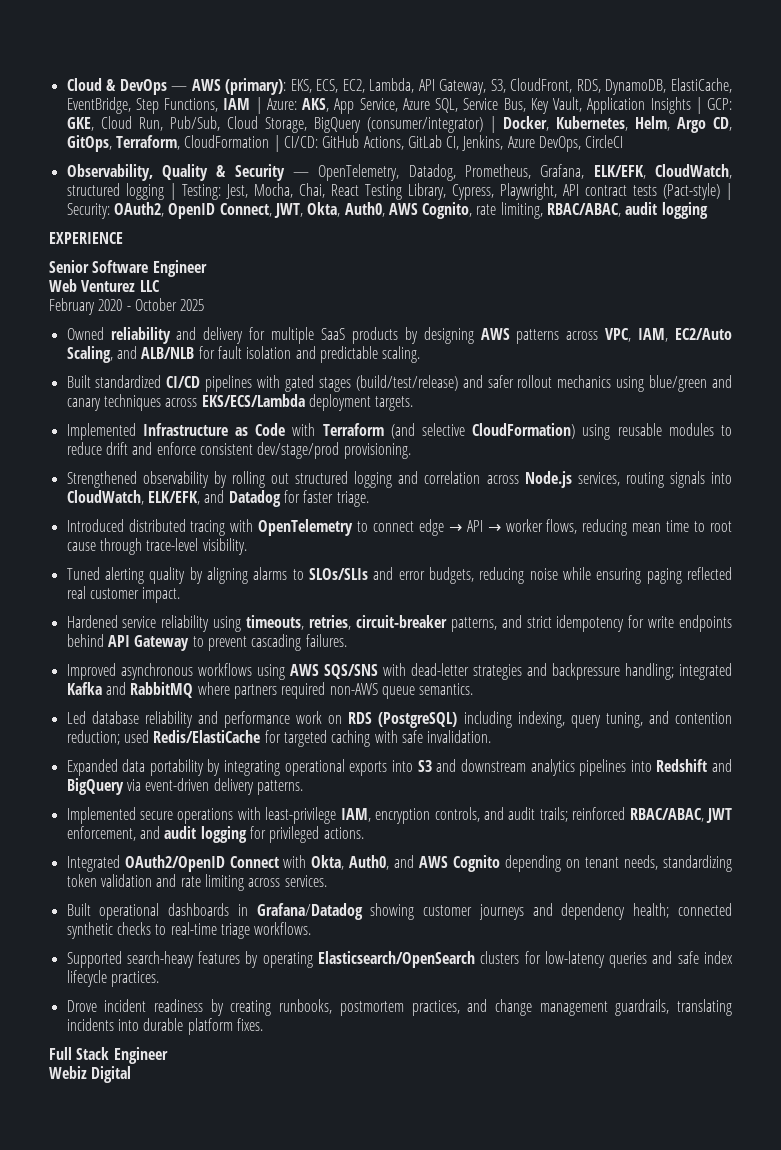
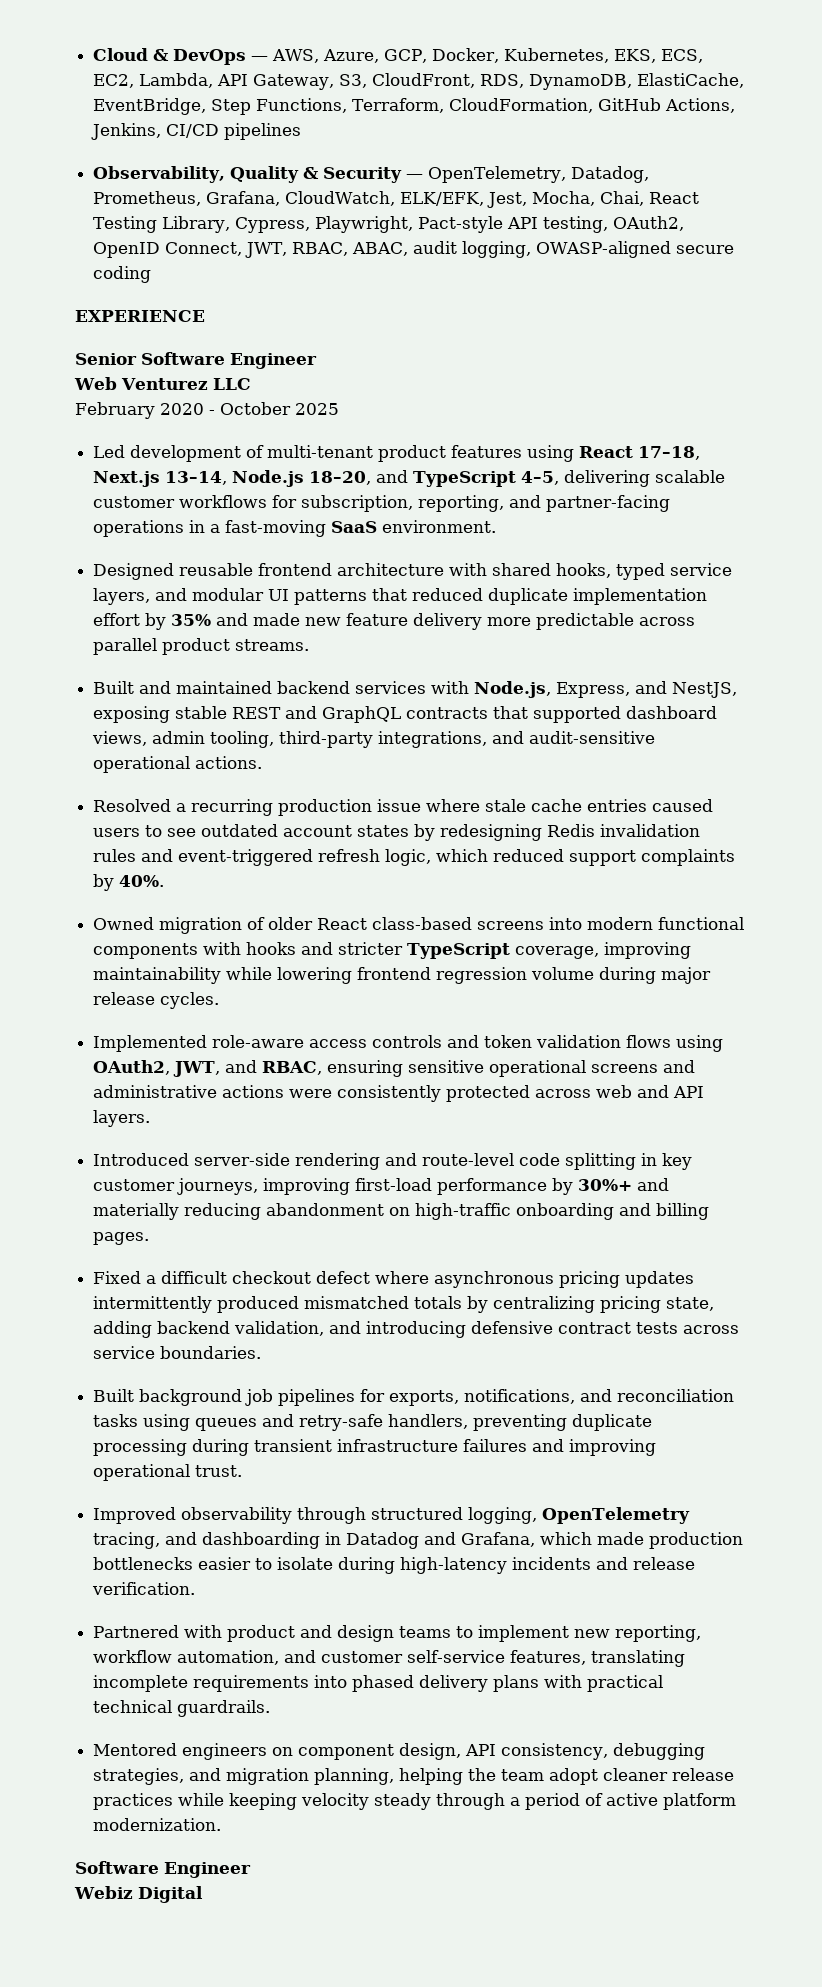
[191,78,287,95] AWS (primary): -> [272,48,610,63] AWS, Azure, GCP, Docker, Kubernetes,
[223,97,732,114] [66,116,733,133] [66,135,624,152] IAM | Azure: AKS, App Service, Azure SQL, Service Bus, Key Vault, Application Insights | GCP: GKE, Cloud Run, Pub/Sub, Cloud Storage, BigQuery (consumer/integrator) | Docker, Kubernetes, Helm, Argo CD, GitOps, Terraform, CloudFormation | CI/CD: GitHub Actions, GitLab CI, Jenkins, Azure DevOps, CircleCI -> [352,98,736,113] [91,123,302,140] Terraform, CloudFormation, GitHub Actions, Jenkins, CI/CD pipelines
[593,164,733,179] [66,183,222,200] ELK/EFK, CloudWatch, structured logging | Testing: -> [285,191,485,206] CloudWatch, ELK/EFK,
[563,183,732,200] [66,202,708,219] API contract tests (Pact-style) | Security: OAuth2, OpenID Connect, JWT, Okta, Auth0, AWS Cognito, rate limiting, RBAC/ABAC, audit logging -> [418,216,685,233] [93,241,735,258] [93,266,152,283] Pact-style API testing, OAuth2, OpenID Connect, JWT, RBAC, ABAC, audit logging, OWASP-aligned secure coding
[66,327,732,344] [66,346,421,363] [66,375,732,392] [66,394,414,411] [66,423,733,440] [66,442,411,459] [66,471,733,488] [66,490,369,507] [66,519,732,536] [66,538,247,555] [66,567,732,584] [66,586,181,603] [66,615,732,632] [66,634,347,651] [66,663,732,680] [66,682,474,699] [66,711,733,728] [66,730,492,747] [66,759,732,776] [66,778,303,795] [66,807,732,824] [66,826,364,843] [66,855,732,872] [66,874,327,891] [66,903,732,920] [66,922,312,939] [66,951,733,968] [66,970,159,987] [66,999,732,1016] [66,1018,263,1035] [49,1047,110,1060] Owned reliability and delivery for multiple SaaS products by designing AWS patterns across VPC, IAM, EC2/Auto Scaling, and ALB/NLB for fault isolation and predictable scaling. // Built standardized CI/CD pipelines with gated stages (build/test/release) and safer rollout mechanics using blue/green and canary techniques across EKS/ECS/Lambda deployment targets. // Implemented Infrastructure as Code with Terraform (and selective CloudFormation) using reusable modules to reduce drift and enforce consistent dev/stage/prod provisioning. // Strengthened observability by rolling out structured logging and correlation across Node.js services, routing signals into CloudWatch, ELK/EFK, and Datadog for faster triage. // Introduced distributed tracing with OpenTelemetry to connect edge → API → worker flows, reducing mean time to root cause through trace-level visibility. // Tuned alerting quality by aligning alarms to SLOs/SLIs and error budgets, reducing noise while ensuring paging reflected real customer impact. // Hardened service reliability using timeouts, retries, circuit-breaker patterns, and strict idempotency for write endpoints behind API Gateway to prevent cascading failures. // Improved asynchronous workflows using AWS SQS/SNS with dead-letter strategies and backpressure handling; integrated Kafka and RabbitMQ where partners required non-AWS queue semantics. // Led database reliability and performance work on RDS (PostgreSQL) including indexing, query tuning, and contention reduction; used Redis/ElastiCache for targeted caching with safe invalidation. // Expanded data portability by integrating operational exports into S3 and downstream analytics pipelines into Redshift and BigQuery via event-driven delivery patterns. // Implemented secure operations with least-privilege IAM, encryption controls, and audit trails; reinforced RBAC/ABAC, JWT enforcement, and audit logging for privileged actions. // Integrated OAuth2/OpenID Connect with Okta, Auth0, and AWS Cognito depending on tenant needs, standardizing token validation and rate limiting across services. // Built operational dashboards in Grafana/Datadog showing customer journeys and dependency health; connected synthetic checks to real-time triage workflows. // Supported search-heavy features by operating Elasticsearch/OpenSearch clusters for low-latency queries and safe index lifecycle practices. // Drove incident readiness by creating runbooks, postmortem practices, and change management guardrails, translating incidents into durable platform fixes. // Full Stack -> [93,445,701,462] [93,470,726,487] [93,495,671,512] [93,520,497,537] [93,563,733,580] [93,588,708,605] [93,613,696,630] [93,638,310,655] [93,681,738,698] [93,706,718,723] [92,731,656,748] [93,756,263,773] [93,799,714,816] [93,824,701,841] [93,849,736,866] [93,874,165,891] [93,917,745,934] [93,942,692,959] [93,967,712,984] [93,992,220,1009] [93,1035,724,1052] [93,1060,696,1077] [93,1085,705,1102] [93,1110,151,1127] [93,1153,693,1170] [93,1178,670,1195] [93,1203,710,1220] [93,1232,150,1245] [93,1271,695,1288] [93,1296,715,1313] [93,1321,740,1338] [93,1346,262,1359] [93,1389,735,1406] [93,1414,653,1431] [93,1439,657,1456] [93,1464,243,1481] [93,1507,691,1524] [93,1532,744,1549] [93,1557,696,1574] [92,1582,196,1595] [93,1625,702,1642] [93,1650,686,1667] [93,1675,664,1692] [93,1700,271,1717] [93,1743,706,1760] [93,1768,735,1785] [93,1793,737,1810] [93,1818,222,1831] [75,1861,159,1874] Led development of multi-tenant product features using React 17–18, Next.js 13–14, Node.js 18–20, and TypeScript 4–5, delivering scalable customer workflows for subscription, reporting, and partner-facing operations in a fast-moving SaaS environment. // Designed reusable frontend architecture with shared hooks, typed service layers, and modular UI patterns that reduced duplicate implementation effort by 35% and made new feature delivery more predictable across parallel product streams. // Built and maintained backend services with Node.js, Express, and NestJS, exposing stable REST and GraphQL contracts that supported dashboard views, admin tooling, third-party integrations, and audit-sensitive operational actions. // Resolved a recurring production issue where stale cache entries caused users to see outdated account states by redesigning Redis invalidation rules and event-triggered refresh logic, which reduced support complaints by 40%. // Owned migration of older React class-based screens into modern functional components with hooks and stricter TypeScript coverage, improving maintainability while lowering frontend regression volume during major release cycles. // Implemented role-aware access controls and token validation flows using OAuth2, JWT, and RBAC, ensuring sensitive operational screens and administrative actions were consistently protected across web and API layers. // Introduced server-side rendering and route-level code splitting in key customer journeys, improving first-load performance by 30%+ and materially reducing abandonment on high-traffic onboarding and billing pages. // Fixed a difficult checkout defect where asynchronous pricing updates intermittently produced mismatched totals by centralizing pricing state, adding backend validation, and introducing defensive contract tests across service boundaries. // Built background job pipelines for exports, notifications, and reconciliation tasks using queues and retry-safe handlers, preventing duplicate processing during transient infrastructure failures and improving operational trust. // Improved observability through structured logging, OpenTelemetry tracing, and dashboarding in Datadog and Grafana, which made production bottlenecks easier to isolate during high-latency incidents and release verification. // Partnered with product and design teams to implement new reporting, workflow automation, and customer self-service features, translating incomplete requirements into phased delivery plans with practical technical guardrails. // Mentored engineers on component design, API consistency, debugging strategies, and migration planning, helping the team adopt cleaner release practices while keeping velocity steady through a period of active platform modernization. // Software

